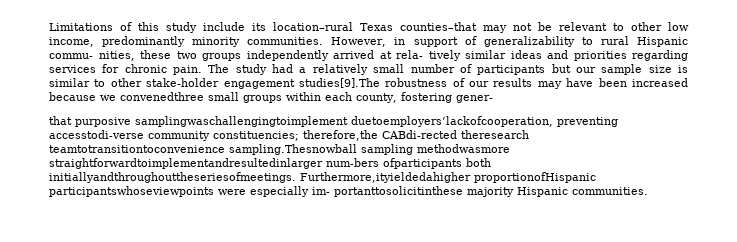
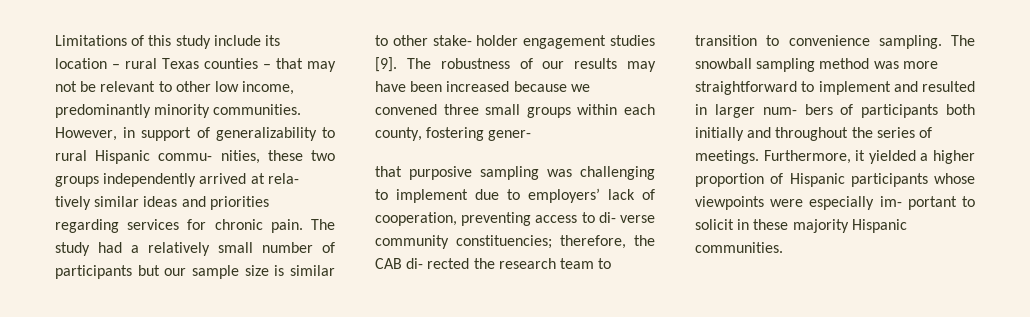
[273,22,477,31] location–rural Texas counties–that -> [55,58,303,69] location – rural Texas counties – that
[146,78,380,89] stake-holder engagement studies[9].The -> [432,35,655,49] [375,57,431,72] stake- holder engagement studies [9]. The
[120,92,204,101] convenedthree -> [375,104,479,115] convened three
[135,116,618,127] [49,130,529,141] [49,144,510,155] [49,158,491,169] [49,172,596,183] [49,186,463,197] samplingwaschallengingtoimplement duetoemployers’lackofcooperation, preventing accesstodi-verse community constituencies; therefore,the CABdi-rected theresearch teamtotransitiontoconvenience sampling.Thesnowball sampling methodwasmore straightforwardtoimplementandresultedinlarger num-bers ofparticipants both initiallyandthroughouttheseriesofmeetings. Furthermore,ityieldedahigher proportionofHispanic participantswhoseviewpoints were especially im- portanttosolicitinthese -> [480,166,655,180] [375,188,655,203] [375,212,655,226] [375,235,655,249] [375,258,612,269] [695,35,975,49] [695,58,938,72] [695,81,975,95] [695,104,975,118] [695,127,932,141] [695,150,975,164] [695,173,975,187] [695,196,975,210] [695,219,789,230] sampling was challenging to implement due to employers’ lack of cooperation, preventing access to di- verse community constituencies; therefore, the CAB di- rected the research team to transition to convenience sampling. The snowball sampling method was more straightforward to implement and resulted in larger num- bers of participants both initially and throughout the series of meetings. Furthermore, it yielded a higher proportion of Hispanic participants whose viewpoints were especially im- portant to solicit in these

